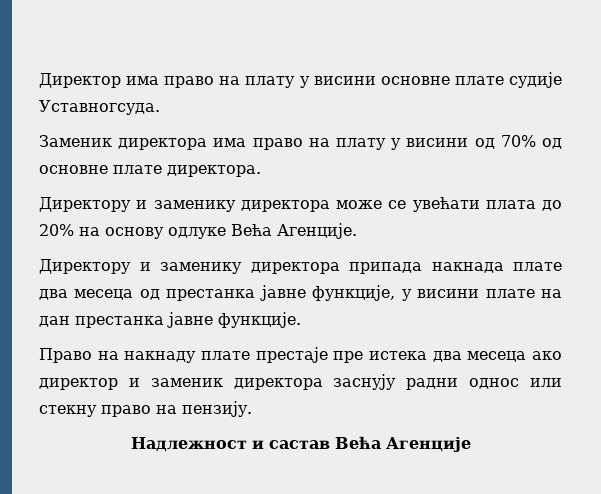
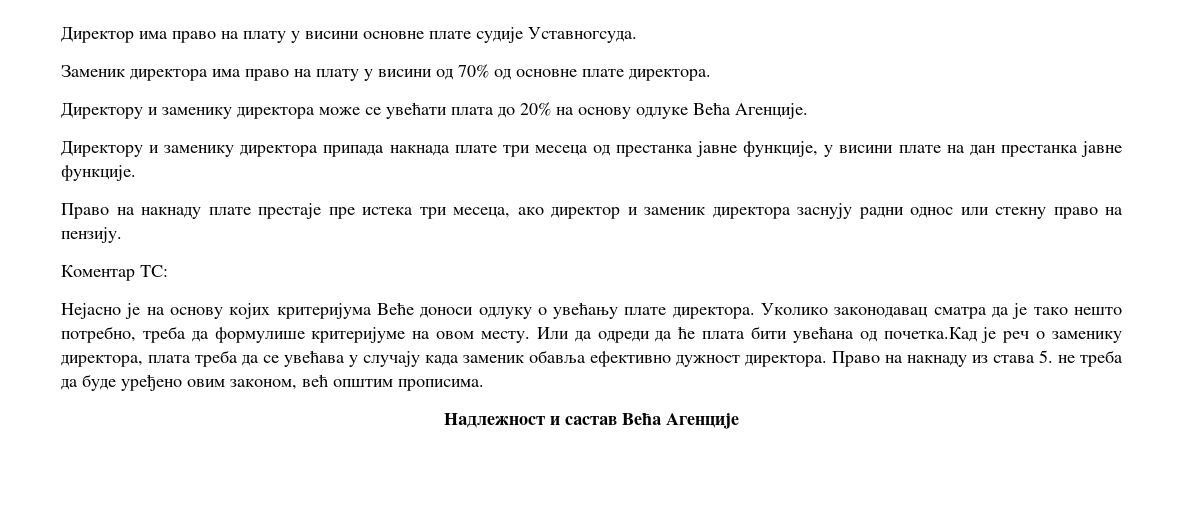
[39,289,68,300] два -> [502,145,530,157] три
[432,351,527,362] два месеца -> [419,207,510,219] три месеца,
(252, 409) none -> [61,265,168,281] [61,302,1122,319] [61,326,1123,343] [61,350,1123,367] [61,374,484,391] // Коментар ТС: // Нејасно је на основу којих критеријума Веће доноси одлуку о увећању плате директора. Уколико законодавац сматра да је тако нешто потребно, треба да формулише критеријуме на овом месту. Или да одреди да ће плата бити увећана од почетка.Кад је реч о заменику директора, плата треба да се увећава у случају када заменик обавља ефективно дужност директора. Право на накнаду из става 5. не треба да буде уређено овим законом, већ општим прописима.

